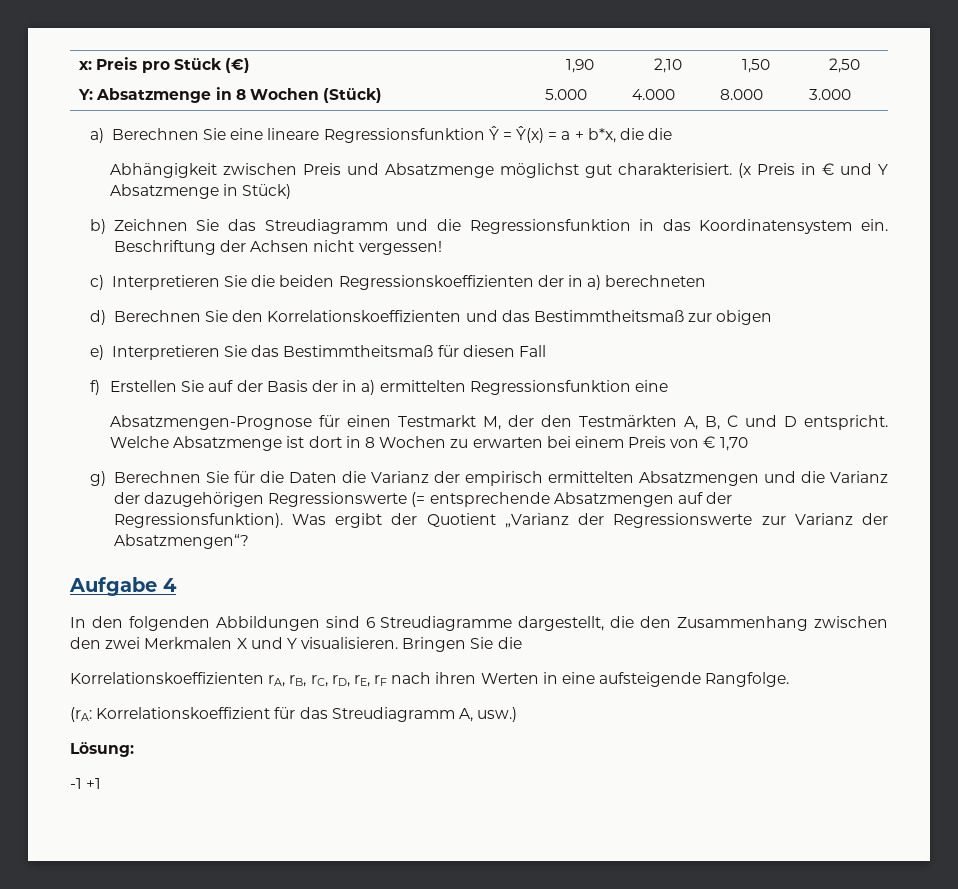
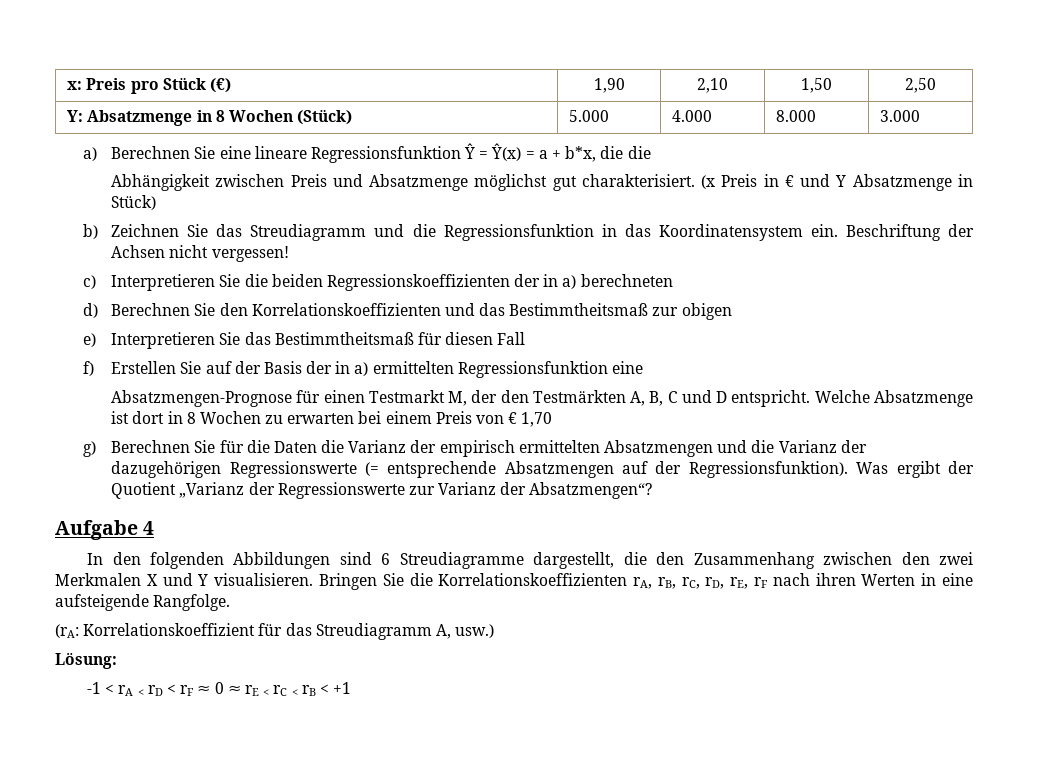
(522, 643) // -> (433, 579) none
(82, 783) none -> [105,682,329,696] < rA < rD < rF ≈ 0 ≈ rE < rC < rB <

